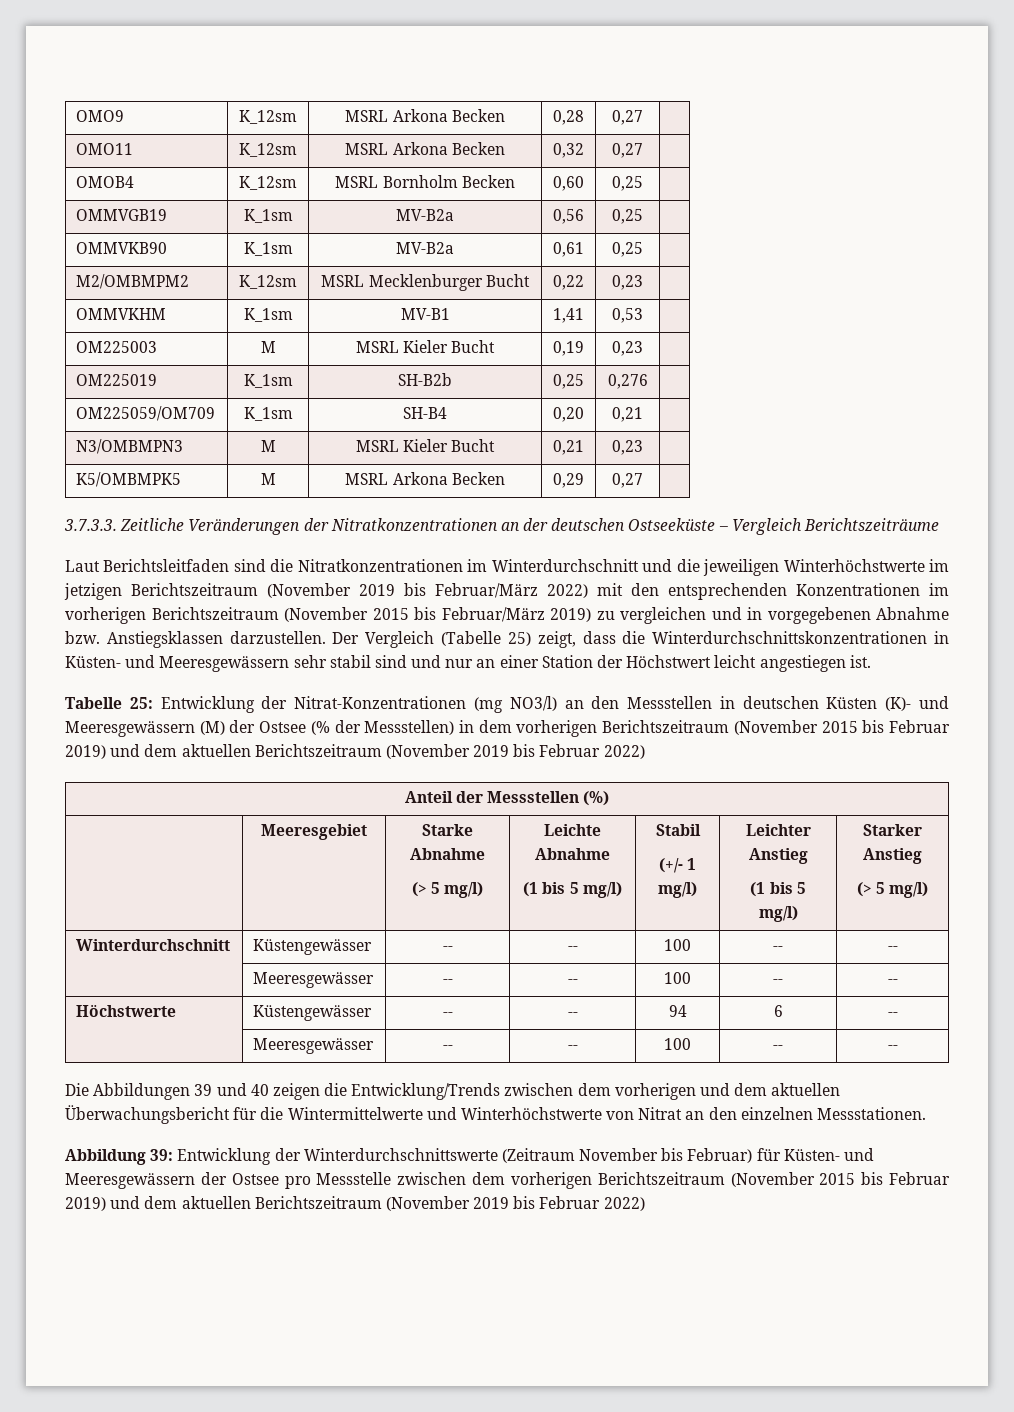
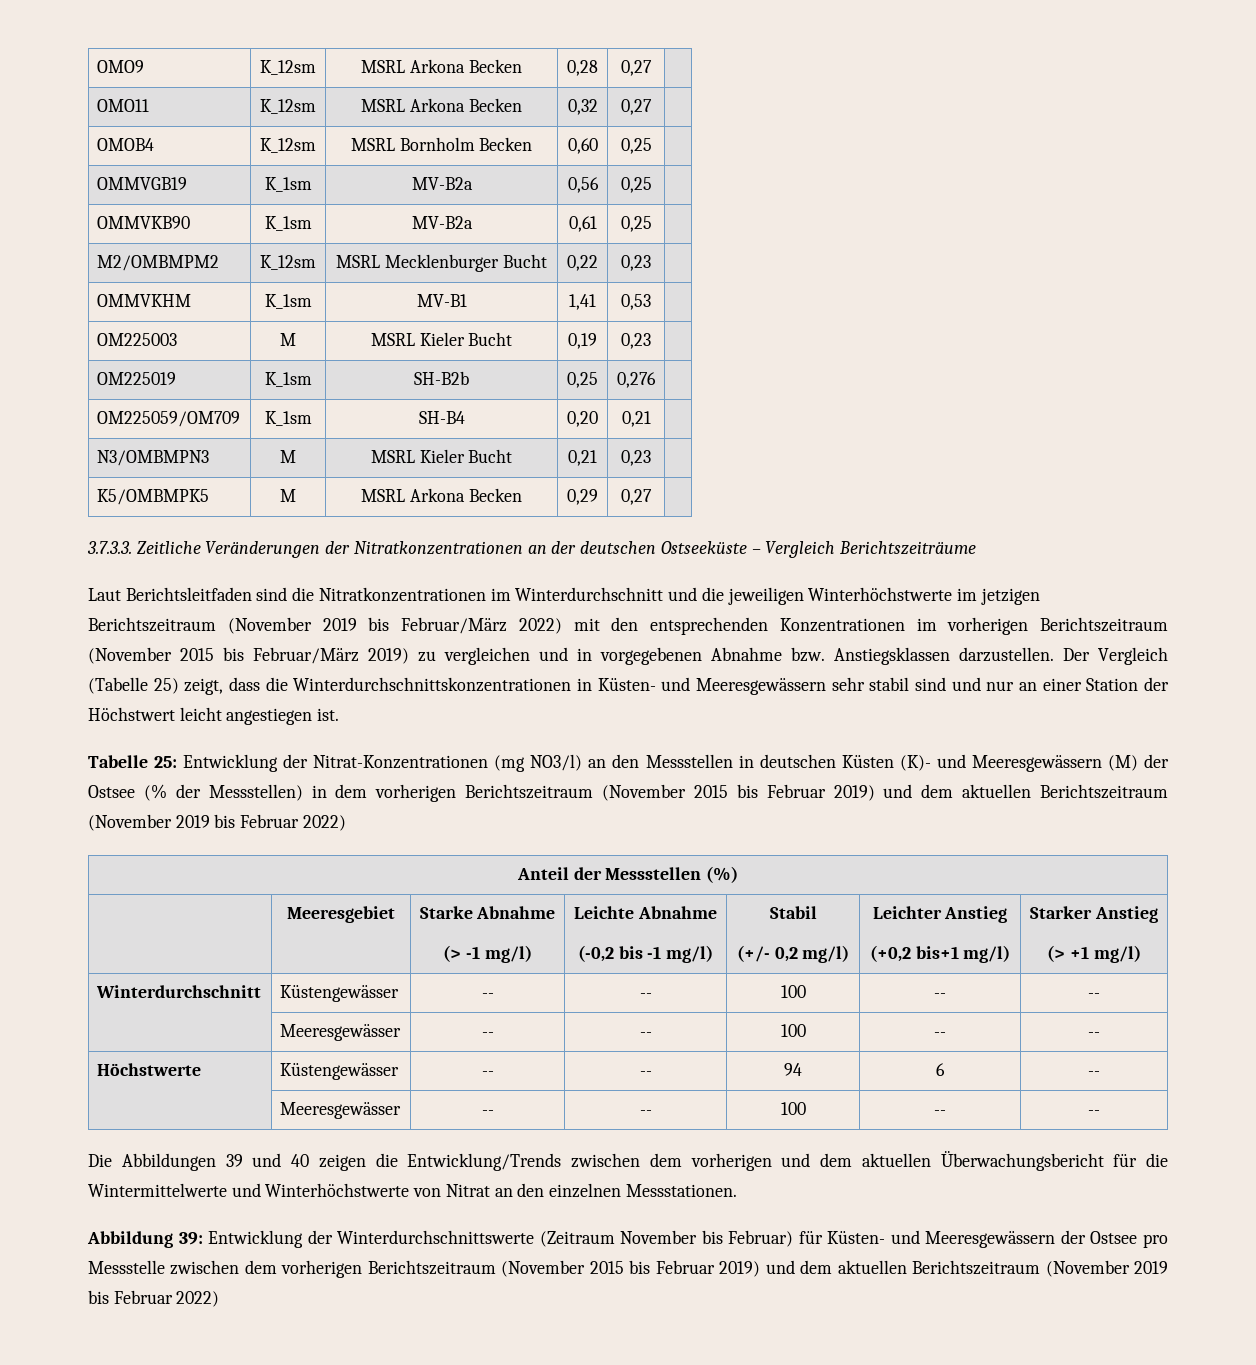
[431,882,440,894] 5 -> [466,946,480,959] -1
[523,882,579,897] (1 bis 5 -> [577,945,662,962] (-0,2 bis -1
[687,858,697,870] 1 -> [774,947,798,962] 0,2
[750,882,806,897] (1 bis 5 -> [869,945,959,962] (+0,2 bis+1
[876,882,885,894] 5 -> [1070,946,1089,959] +1

